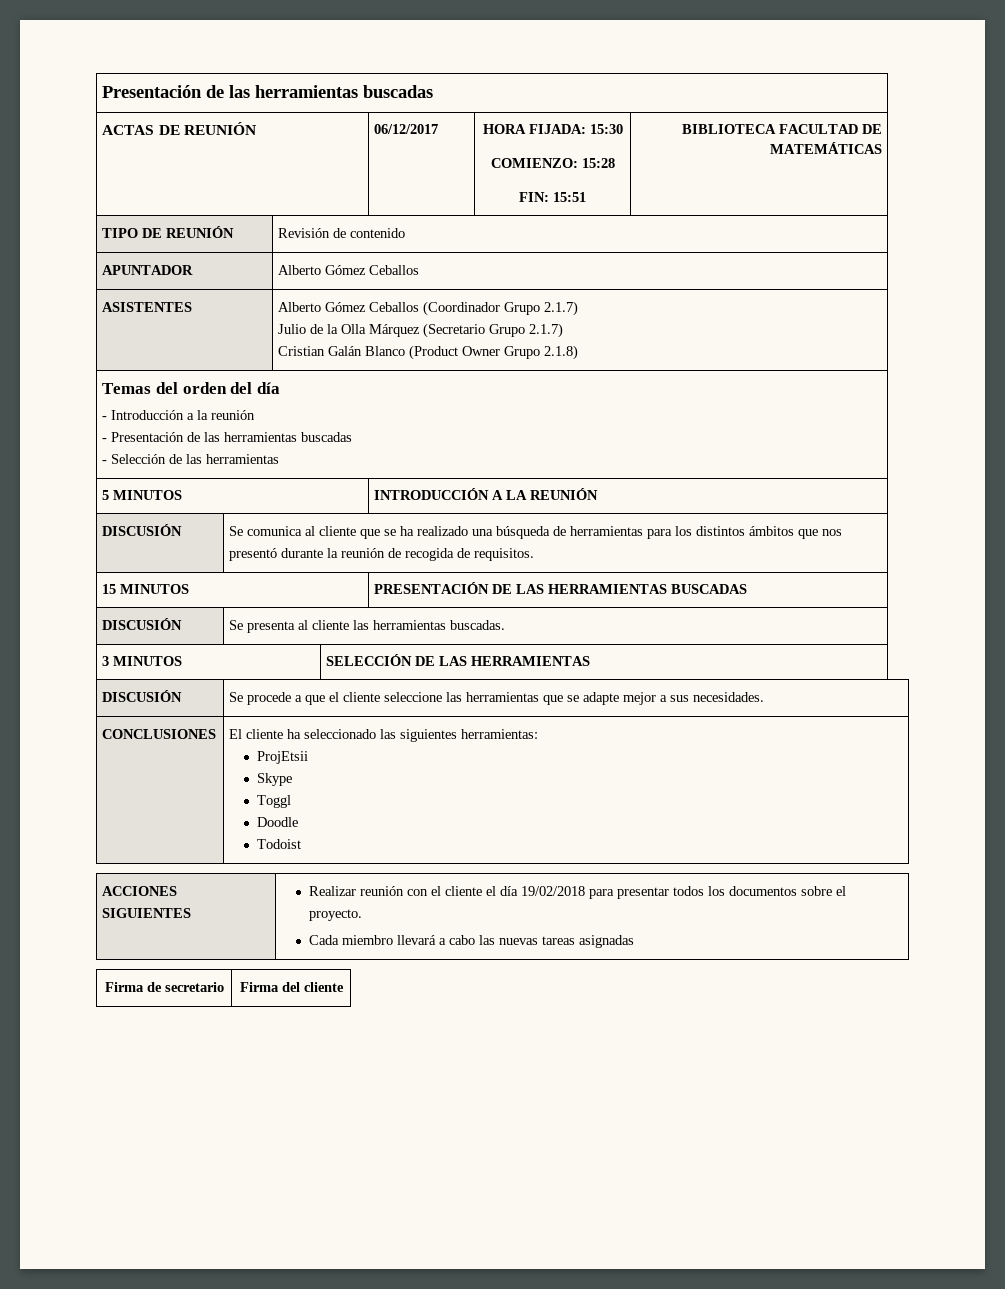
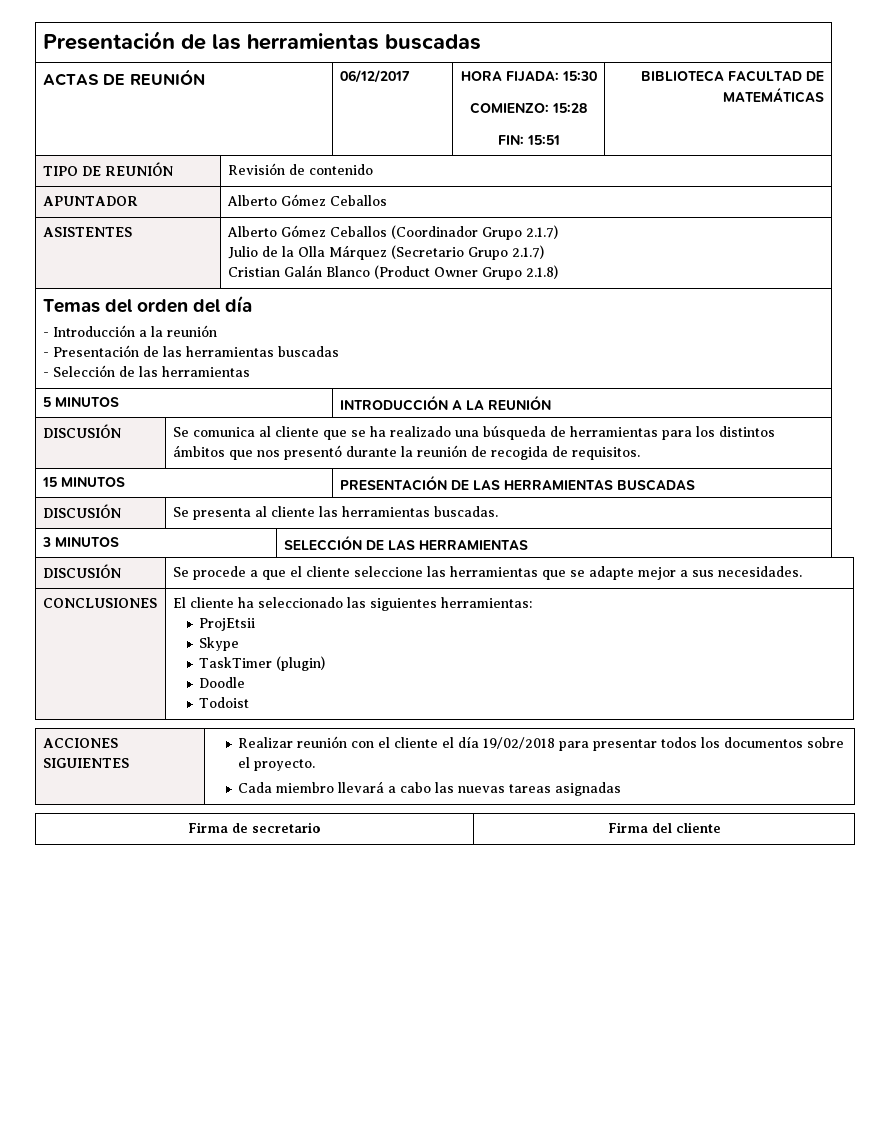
[257,795,292,808] Toggl -> [199,656,326,671] TaskTimer (plugin)

